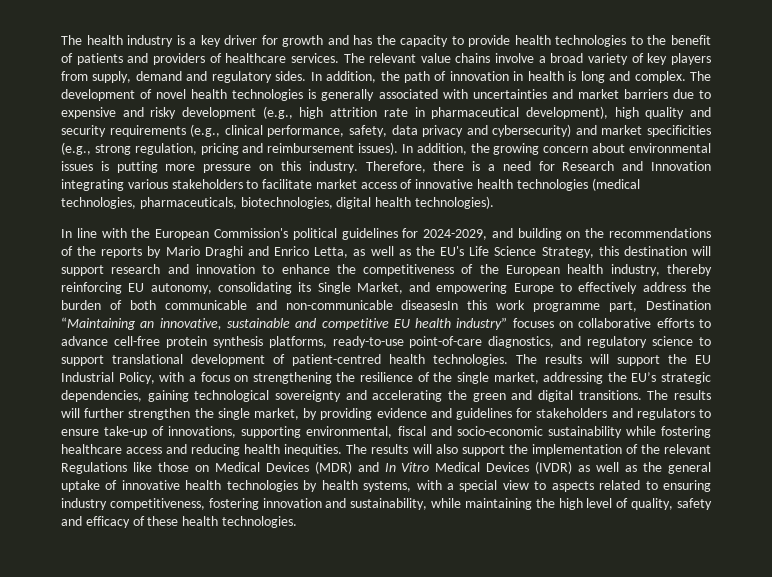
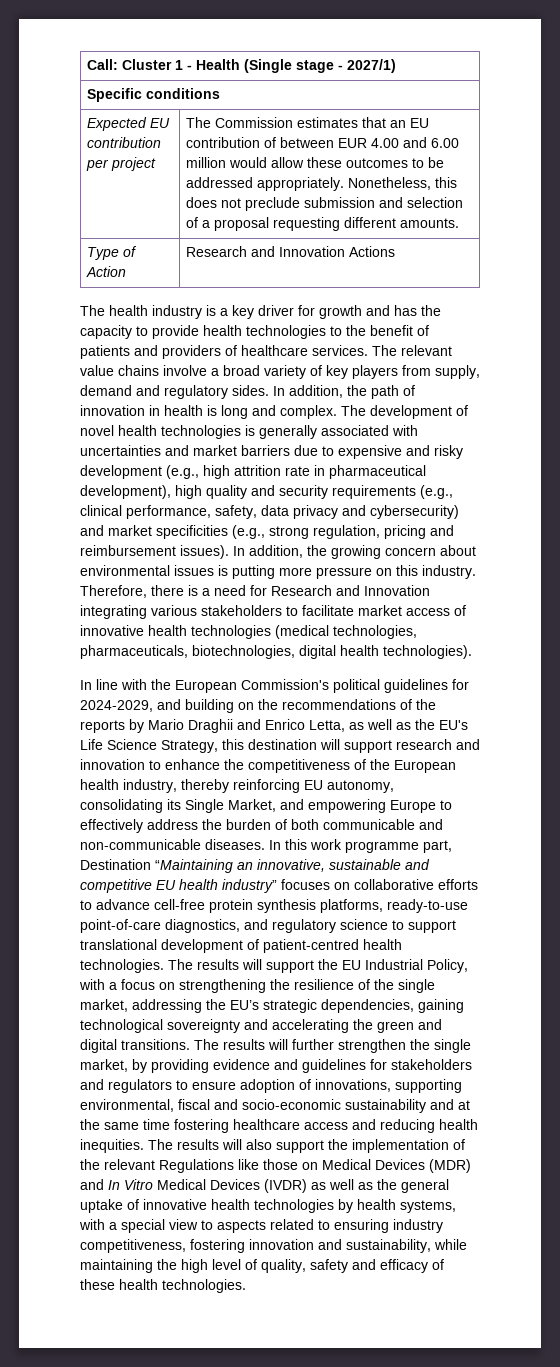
(61, 40) none -> [86,59,396,73] [86,88,220,102] [86,117,170,131] [86,137,161,148] [85,157,156,171] [185,117,429,128] [185,137,459,148] [185,157,444,168] [185,177,457,191] [185,197,463,211] [185,217,459,231] [86,246,137,260] [85,266,126,277] [185,246,395,257] Call: Cluster 1 - Health (Single stage - 2027/1) // Specific conditions // Expected EU contribution per project | The Commission estimates that an EU contribution of between EUR 4.00 and 6.00 million would allow these outcomes to be addressed appropriately. Nonetheless, this does not preclude submission and selection of a proposal requesting different amounts. // Type of Action | Research and Innovation Actions //
[204,246,243,258] Draghi -> [188,719,233,733] Draghii
[401,300,459,310] diseasesIn -> [205,839,281,850] diseases. In
[104,426,148,438] take-up -> [240,1079,295,1093] adoption
[625,426,656,436] while -> [430,1099,470,1110] [80,1119,170,1130] and at the same time

